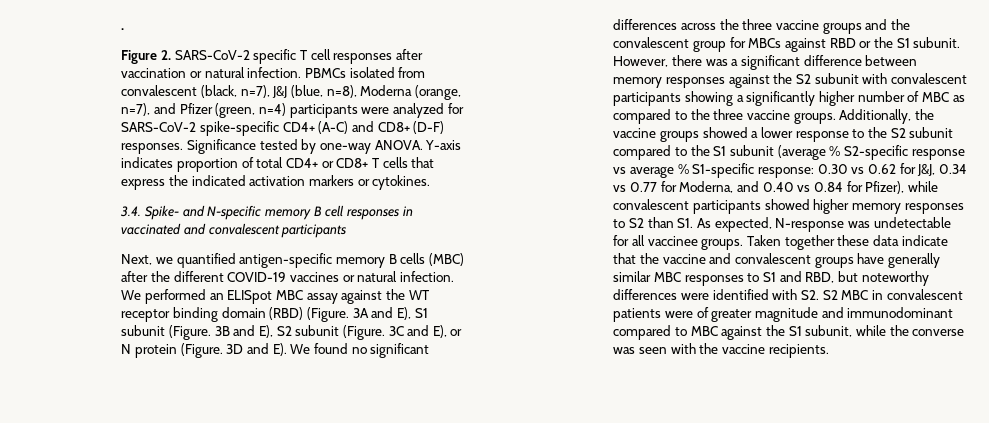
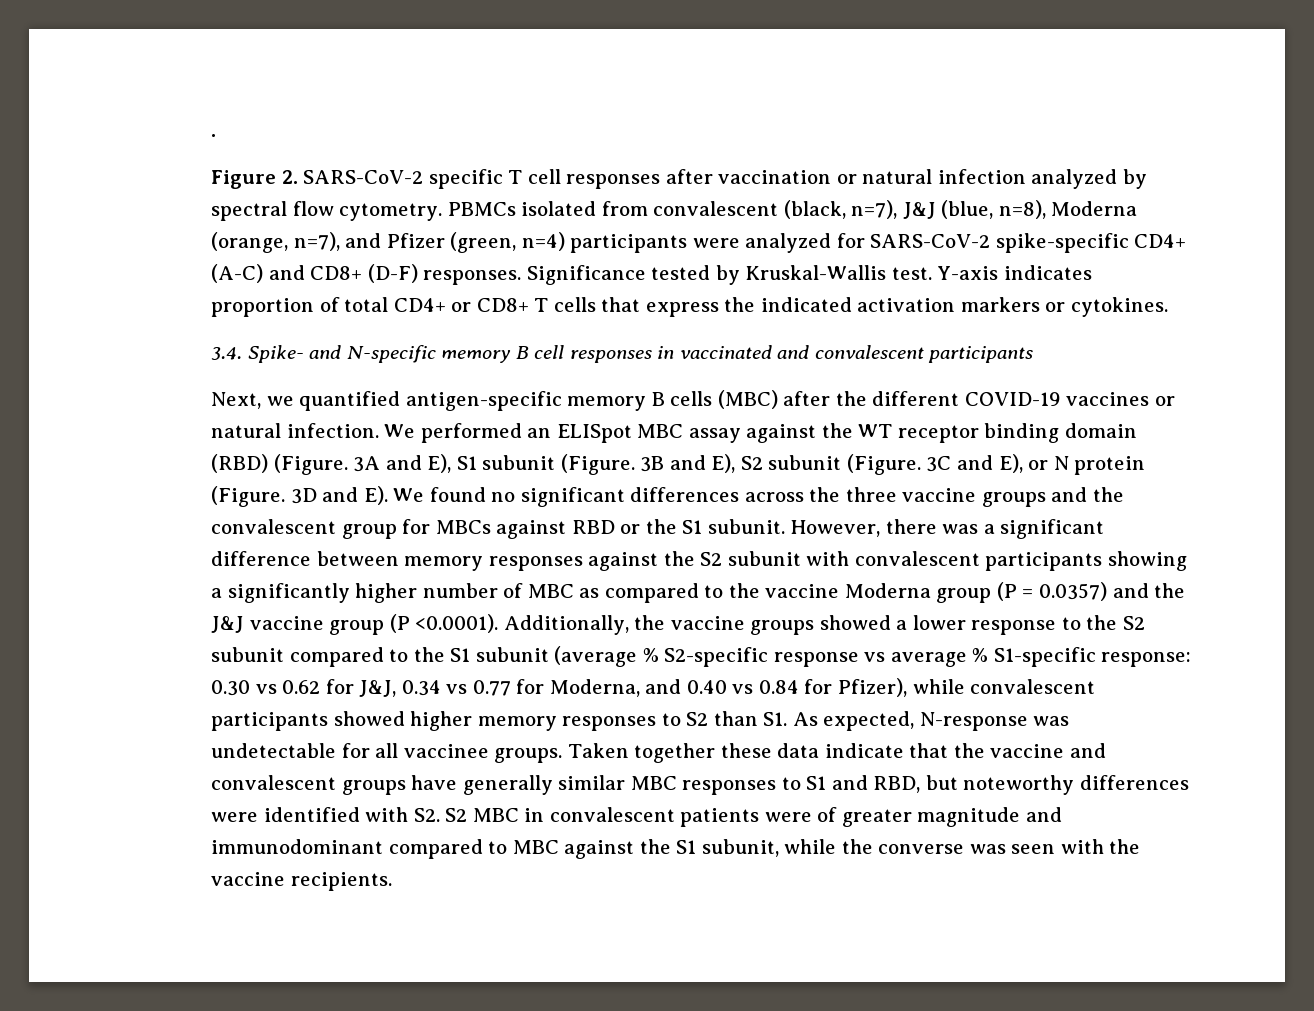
[247,67,302,78] infection. -> [937,169,1147,189] [210,201,443,221] infection analyzed by spectral flow cytometry.
[319,140,423,154] one-way ANOVA. -> [745,265,932,280] Kruskal-Wallis test.
[713,109,836,124] three vaccine groups. -> [765,582,1186,603] [210,614,499,635] vaccine Moderna group (P = 0.0357) and the J&J vaccine group (P <0.0001).

